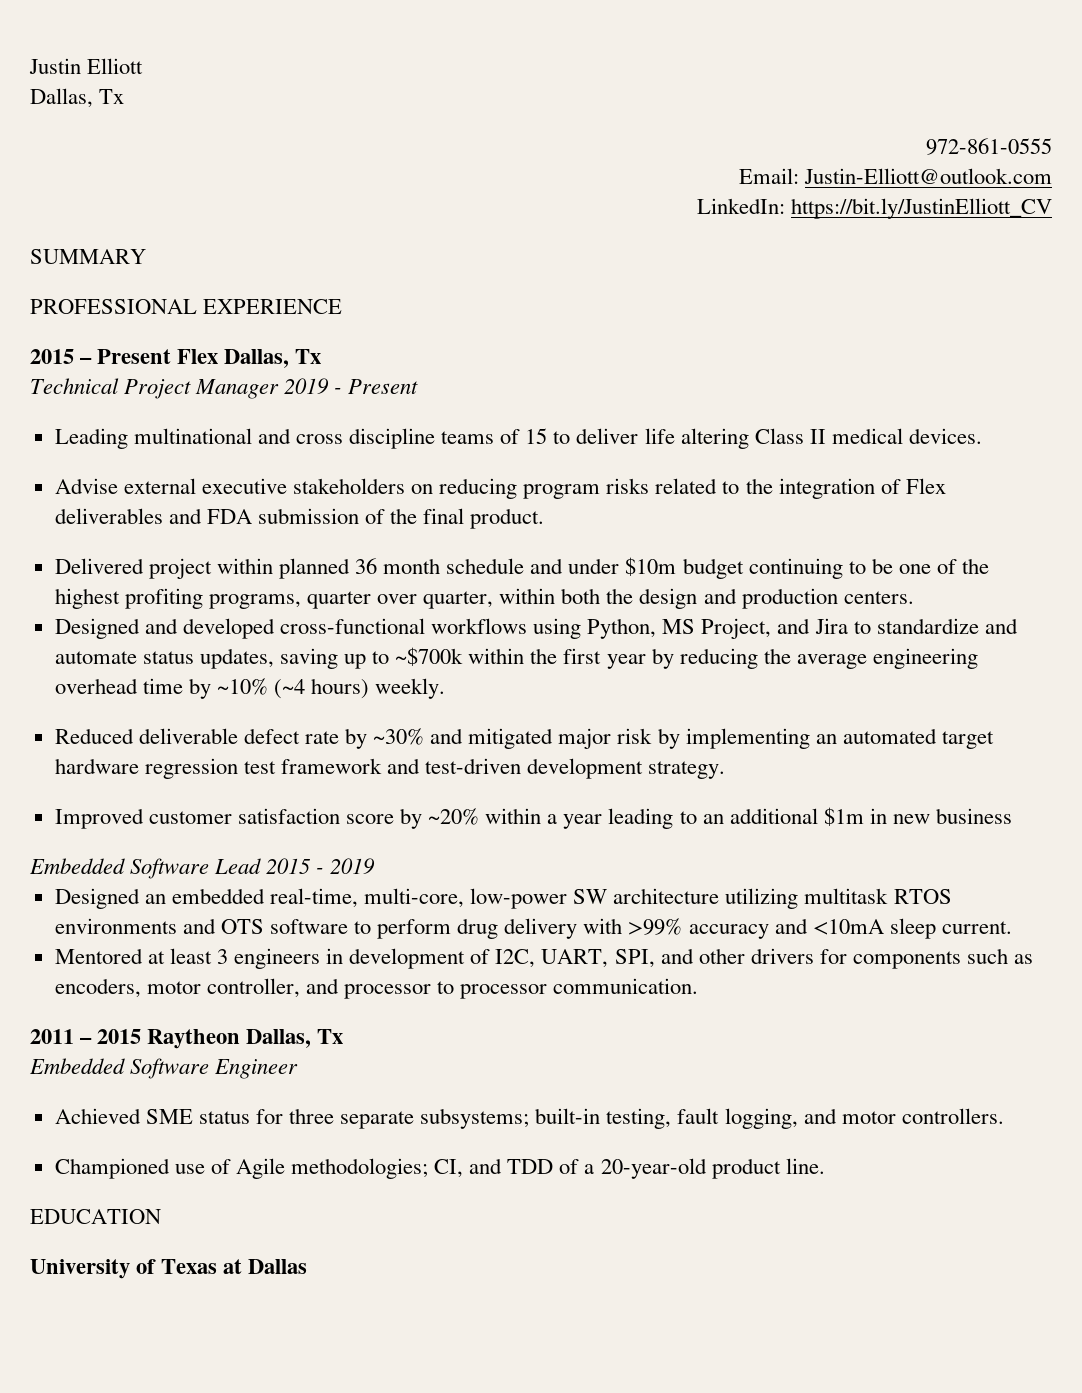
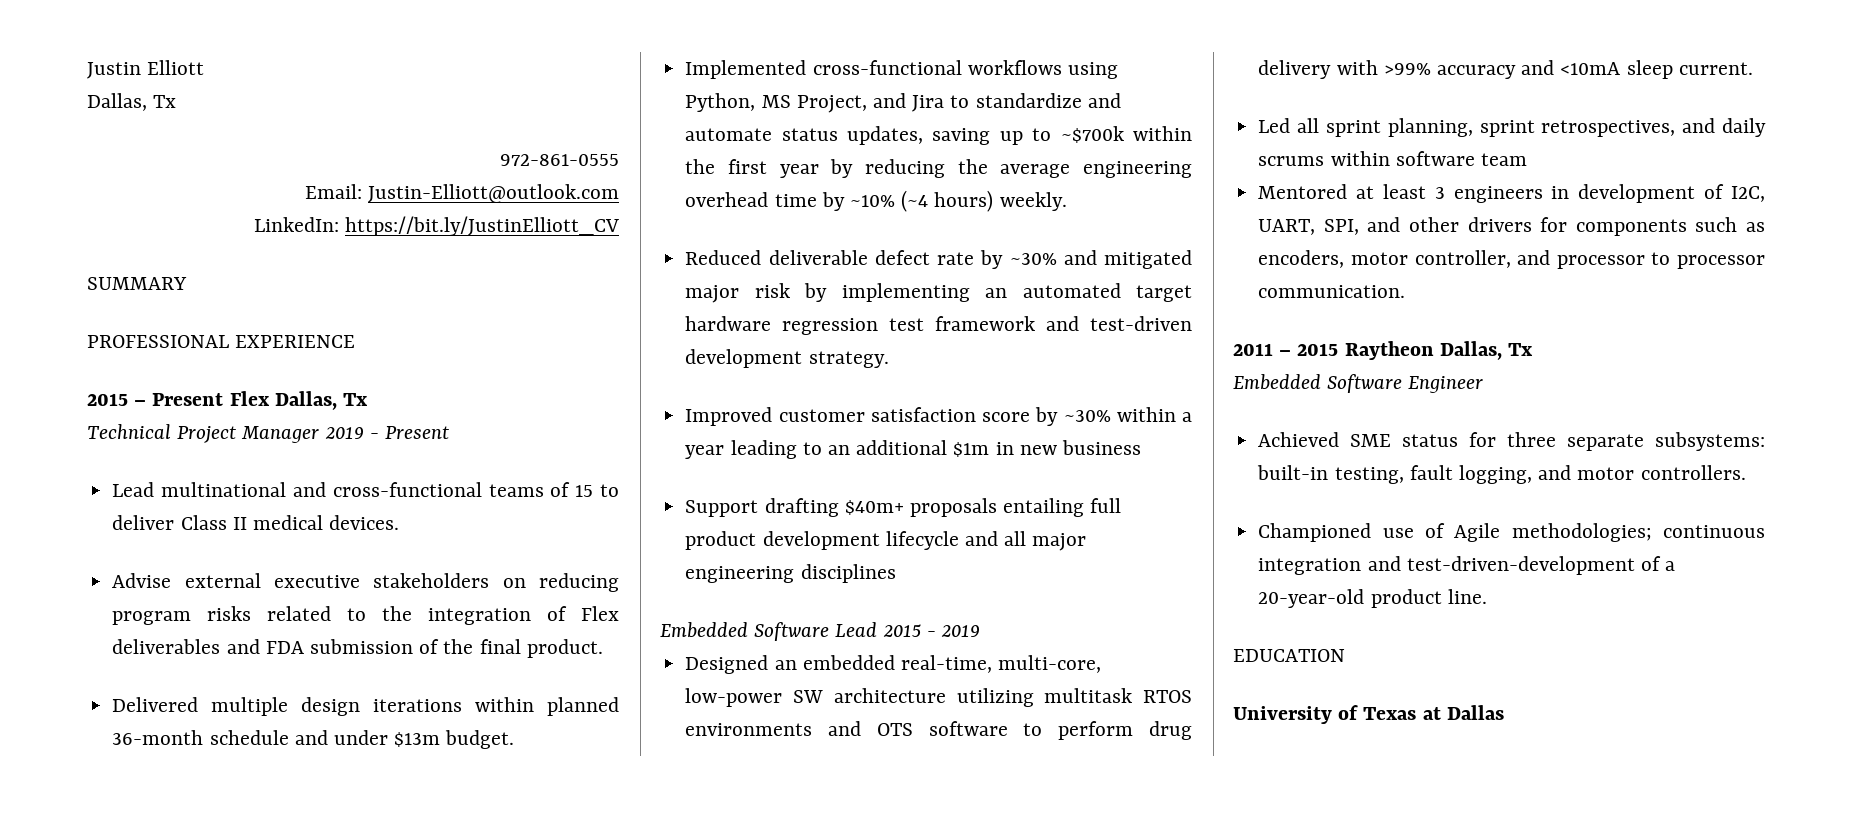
[54,428,128,449] Leading -> [112,482,155,497] Lead
[295,428,436,449] cross discipline -> [332,482,482,497] cross-functional
[644,428,749,449] life altering -> (175, 522) none
[148,557,989,579] [54,588,914,609] [54,618,275,639] project within planned 36 month schedule and under $10m budget continuing to be one of the highest profiting programs, quarter over quarter, within both the design and production centers. // Designed and developed -> [211,697,619,716] [112,730,515,749] [685,60,807,79] multiple design iterations within planned 36-month schedule and under $13m budget. // Implemented
[428,808,480,825] ~20% -> [1063,410,1111,422] ~30%
(1012, 816) none -> [685,498,1122,517] [685,531,1087,551] [685,564,896,583] // Support drafting $40m+ proposals entailing full product development lifecycle and all major engineering disciplines
(1012, 927) none -> [1258,118,1766,137] [1258,151,1527,166] // Led all sprint planning, sprint retrospectives, and daily scrums within software team
[420,1108,530,1129] subsystems; -> [1655,432,1765,451] subsystems:
[434,1158,554,1178] CI, and TDD -> [1663,525,1765,538] [1258,556,1635,575] continuous integration and test-driven-development

